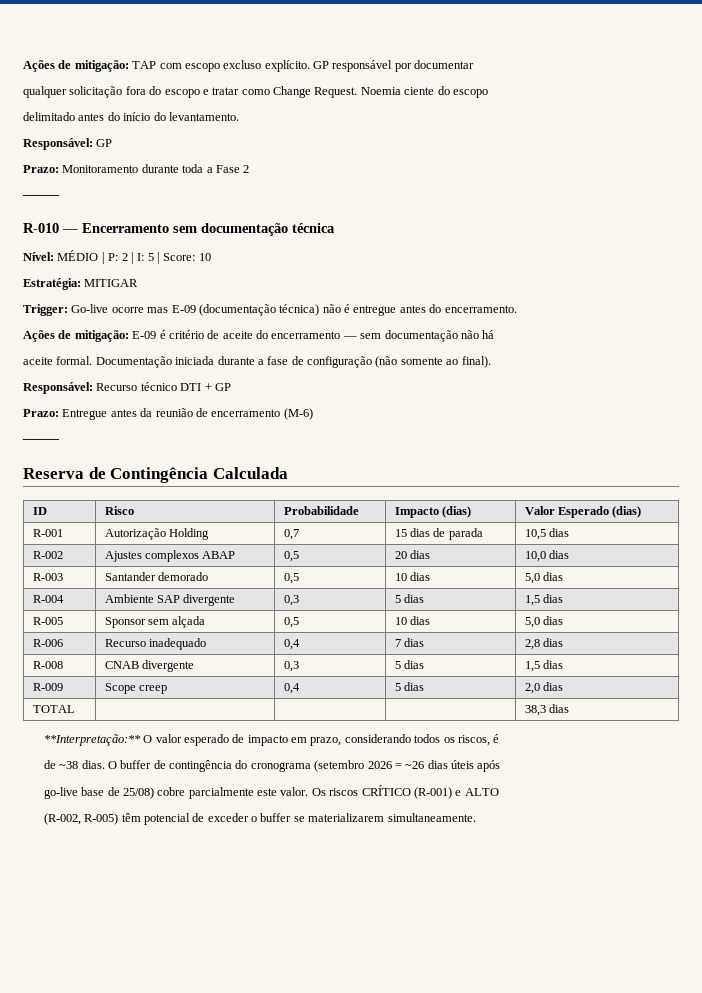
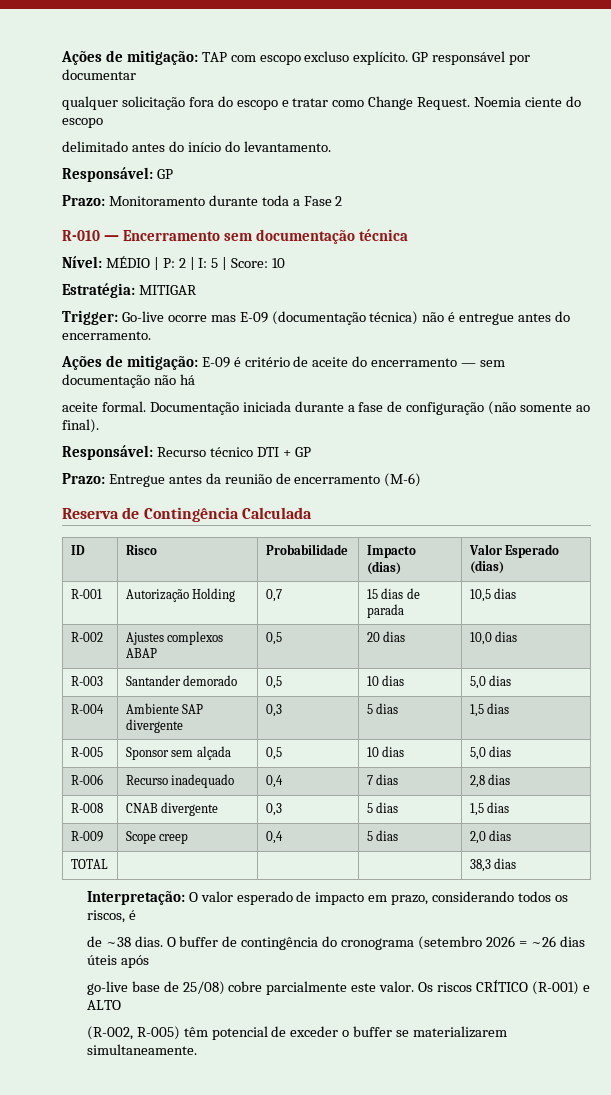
[22,195,59,199] // ──── -> (343, 201) none
[22,439,59,443] // ──── -> (422, 480) none
[43,734,141,746] **Interpretação:** -> [86,891,185,905] Interpretação:

